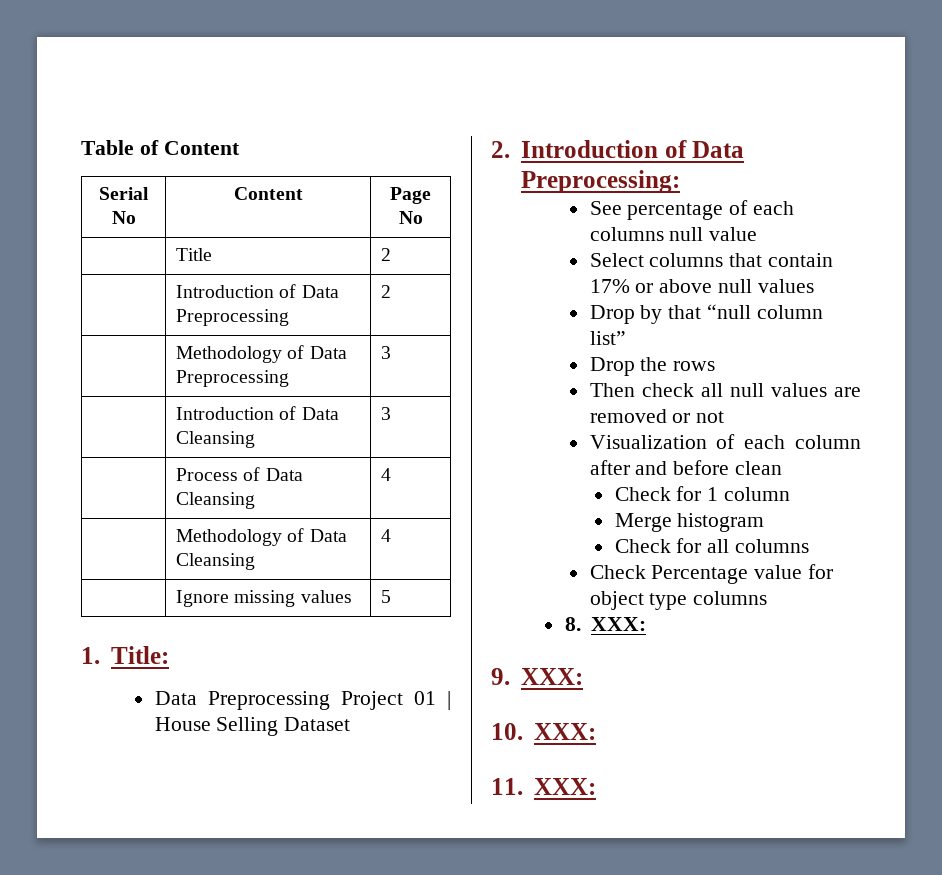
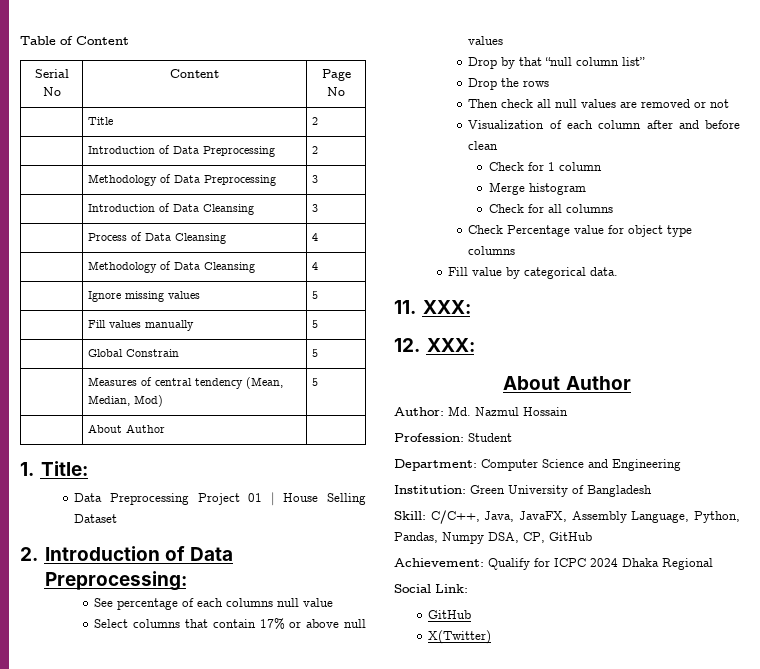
(392, 596) none -> [88,320,195,331] [312,320,319,328] [88,349,180,357] [312,349,319,357] [88,377,284,389] [88,395,164,407] [312,378,319,386] [88,424,166,433] // | Fill values manually | 5 // | Global Constrain | 5 // | Measures of central tendency (Mean, Median, Mod) | 5 // | About Author |
[564,617,647,631] [491,668,583,685] [491,723,596,740] [491,778,596,795] 8. XXX: // 9. XXX: // 10. XXX: // 11. XXX: -> [448,267,619,279] [394,300,471,314] [394,338,475,352] [503,376,631,390] [394,406,568,416] [394,433,512,442] [394,459,681,471] [394,485,652,497] [394,510,740,524] [394,532,592,544] [394,558,713,570] [394,584,468,593] [428,610,472,619] [428,630,492,644] Fill value by categorical data. // 11. XXX: // 12. XXX: // About Author // Author: Md. Nazmul Hossain // Profession: Student // Department: Computer Science and Engineering // Institution: Green University of Bangladesh // Skill: C/C++, Java, JavaFX, Assembly Language, Python, Pandas, Numpy DSA, CP, GitHub // Achievement: Qualify for ICPC 2024 Dhaka Regional // Social Link: // GitHub // X(Twitter)

